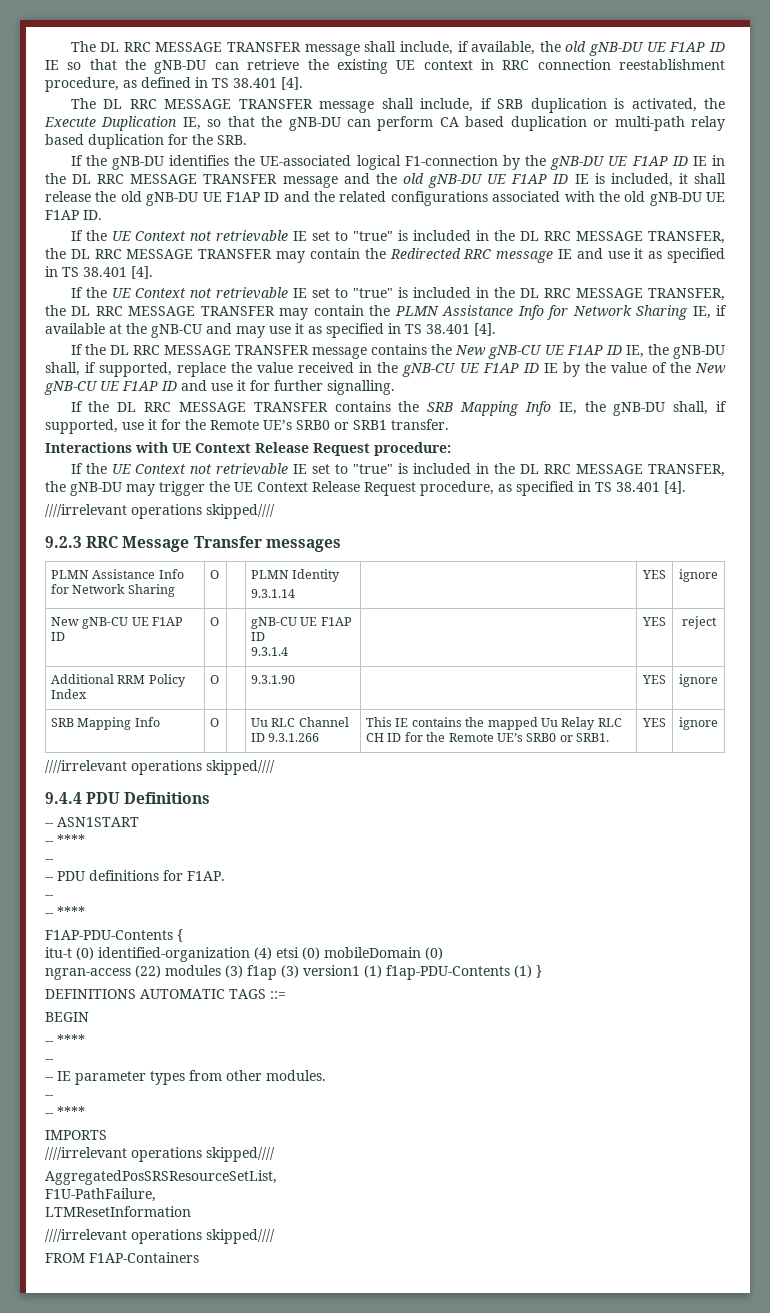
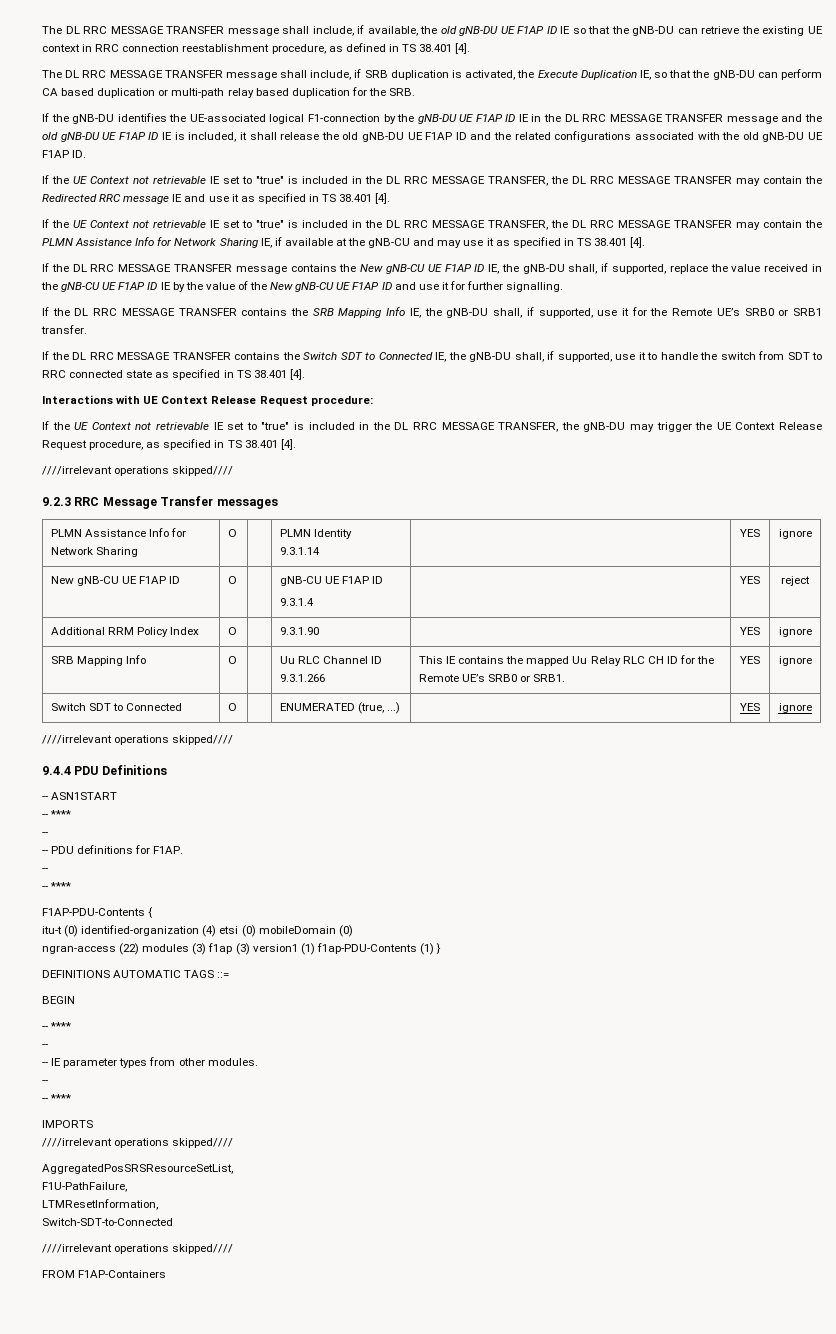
(449, 424) none -> [42,351,822,362] [42,369,305,380] // If the DL RRC MESSAGE TRANSFER contains the Switch SDT to Connected IE, the gNB-DU shall, if supported, use it to handle the switch from SDT to RRC connected state as specified in TS 38.401 [4].
(718, 723) none -> [50,703,183,711] [227,703,237,711] [279,702,401,714] [740,703,760,711] [778,703,812,713] // Switch SDT to Connected | O | | ENUMERATED (true, ...) | | YES | ignore
[45,1206,191,1217] LTMResetInformation -> [42,1199,158,1210] [42,1218,173,1226] LTMResetInformation, // Switch-SDT-to-Connected

